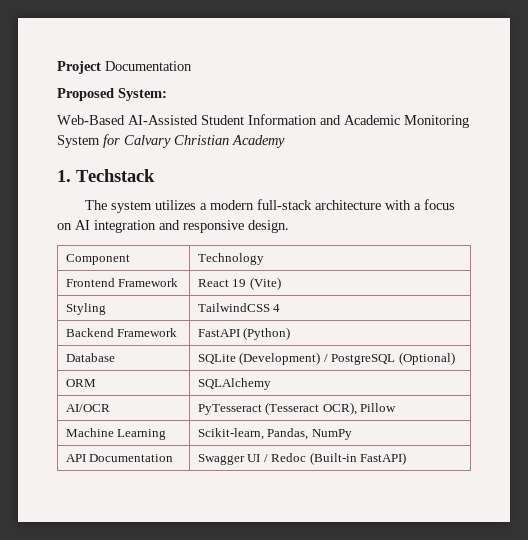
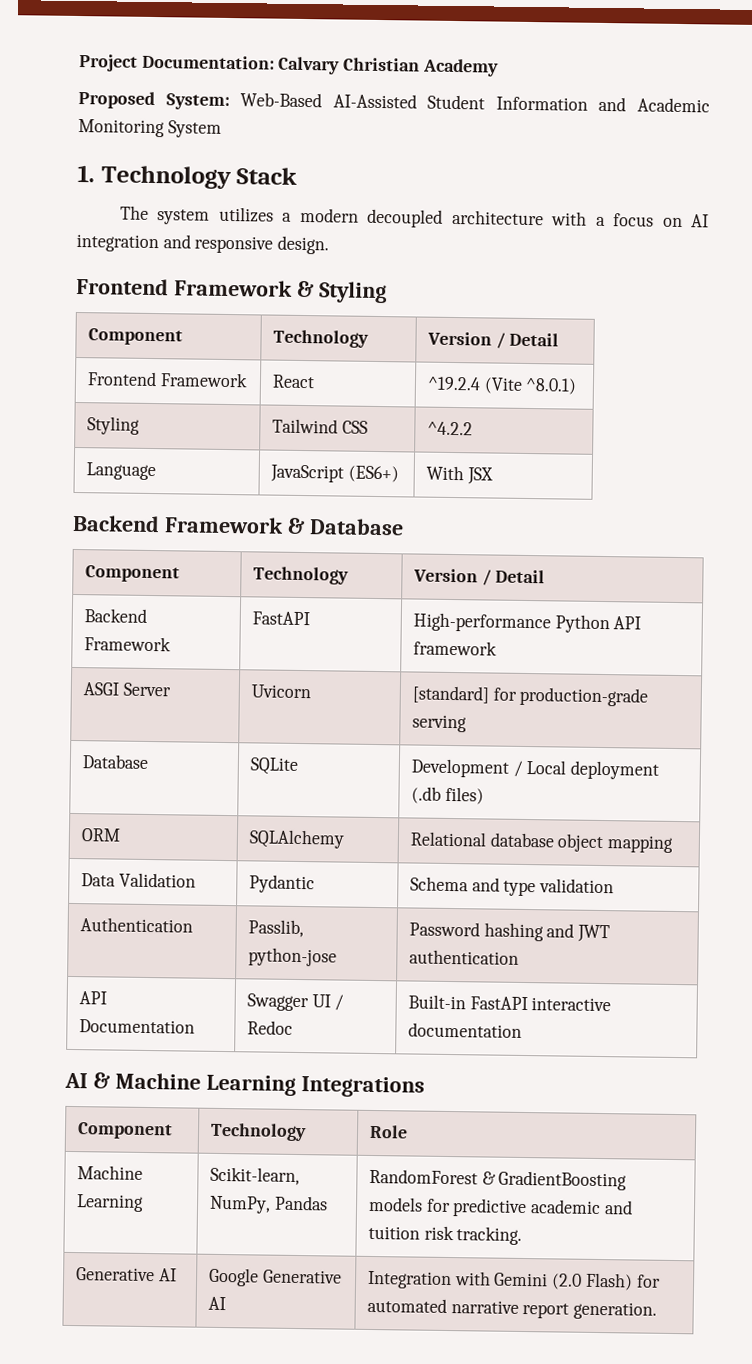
[105,61,192,71] Documentation -> [141,54,499,77] Documentation: Calvary Christian Academy
(167, 94) // -> (230, 102) none
[103,134,285,148] for Calvary Christian Academy -> (222, 129) none
[76,169,155,182] Techstack -> [100,165,298,190] Technology Stack
[256,199,312,210] full-stack -> [367,208,444,228] decoupled
[65,254,130,265] [197,253,264,265] // Component | Technology -> [76,277,387,304] [87,328,183,346] [272,329,369,348] [426,331,560,349] // Frontend Framework & Styling // Component | Technology | Version / Detail
[232,277,281,290] [65,303,106,315] [197,303,281,312] [65,328,178,337] [197,327,291,340] [65,353,115,362] [197,352,455,365] [65,379,96,387] [197,378,271,390] [65,404,110,412] [197,402,397,415] [65,428,167,440] [197,428,352,440] 19 (Vite) // Styling | TailwindCSS 4 // Backend Framework | FastAPI (Python) // Database | SQLite (Development) / PostgreSQL (Optional) // ORM | SQLAlchemy // AI/OCR | PyTesseract (Tesseract OCR), Pillow // Machine Learning | Scikit-learn, Pandas, NumPy -> [426,376,578,395] [86,416,140,435] [271,418,368,434] [426,421,473,436] [85,462,156,481] [269,464,399,483] [425,465,493,485] [72,514,404,536] [84,565,180,583] [252,566,349,585] [412,568,546,586] [83,608,147,623] [83,636,171,652] [251,611,310,626] [412,612,642,634] [412,640,497,656] [82,682,171,697] [250,684,311,699] [411,685,649,707] [411,714,467,733] [81,754,149,769] [249,757,298,775] [410,758,660,780] [410,786,484,805] [80,828,121,842] [248,829,345,849] [409,831,674,853] [80,872,196,888] [248,874,315,894] [409,876,615,897] [79,917,193,933] [247,919,304,938] [247,947,337,967] [408,921,611,943] [408,949,519,965] | ^19.2.4 (Vite ^8.0.1) // Styling | Tailwind CSS | ^4.2.2 // Language | JavaScript (ES6+) | With JSX // Backend Framework & Database // Component | Technology | Version / Detail // Backend Framework | FastAPI | High-performance Python API framework // ASGI Server | Uvicorn | [standard] for production-grade serving // Database | SQLite | Development / Local deployment (.db files) // ORM | SQLAlchemy | Relational database object mapping // Data Validation | Pydantic | Schema and type validation // Authentication | Passlib, python-jose | Password hashing and JWT authentication
[309,452,407,465] (Built-in FastAPI) -> [407,994,612,1012] [407,1022,522,1038] [64,1072,425,1098] [76,1122,173,1140] [209,1122,307,1142] [368,1124,408,1139] [76,1165,143,1180] [75,1194,144,1212] [209,1166,300,1186] [208,1195,328,1214] [368,1168,628,1191] [367,1196,633,1218] [367,1225,523,1245] [75,1267,177,1282] [207,1267,342,1287] [207,1296,226,1311] [366,1270,661,1291] [366,1297,658,1320] | Built-in FastAPI interactive documentation // AI & Machine Learning Integrations // Component | Technology | Role // Machine Learning | Scikit-learn, NumPy, Pandas | RandomForest & GradientBoosting models for predictive academic and tuition risk tracking. // Generative AI | Google Generative AI | Integration with Gemini (2.0 Flash) for automated narrative report generation.

